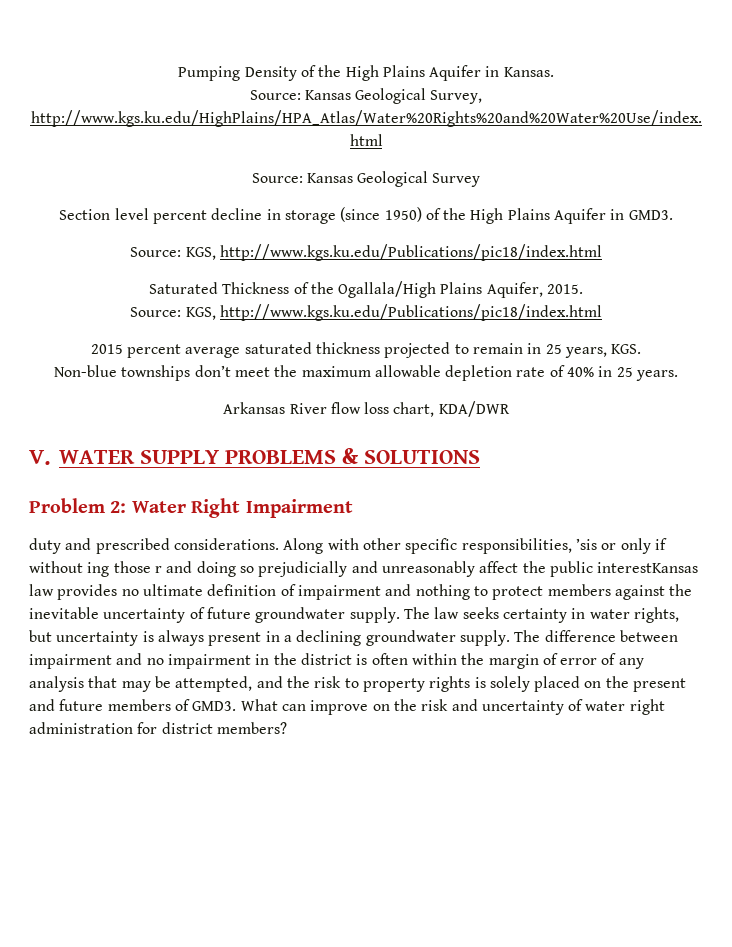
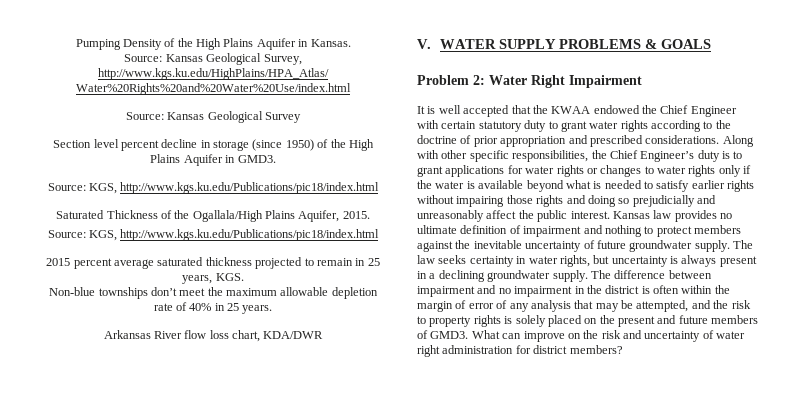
[364,450,481,464] SOLUTIONS -> [660,39,711,49] GOALS
[29,538,61,554] duty -> [417,105,737,117] [417,120,731,132] [417,135,567,147] It is well accepted that the KWAA endowed the Chief Engineer with certain statutory duty to grant water rights according to the doctrine of prior appropriation
[575,538,667,554] [29,561,162,577] ’sis or only if without ing those r -> [591,150,743,162] [417,165,752,177] [417,180,755,192] [417,195,564,207] the Chief Engineer’s duty is to grant applications for water rights or changes to water rights only if the water is available beyond what is needed to satisfy earlier rights without impairing those rights
[597,562,699,573] interestKansas -> [570,211,650,219] interest. Kansas

